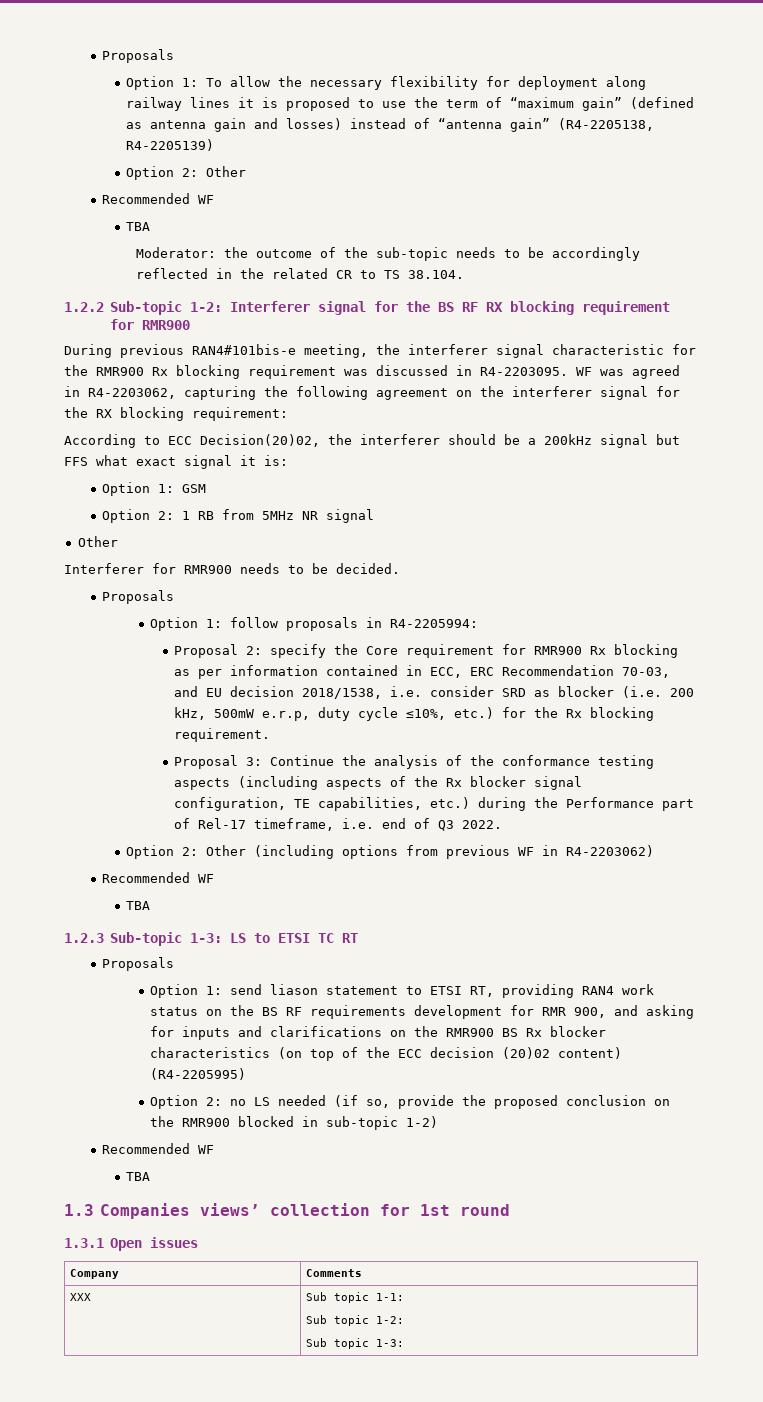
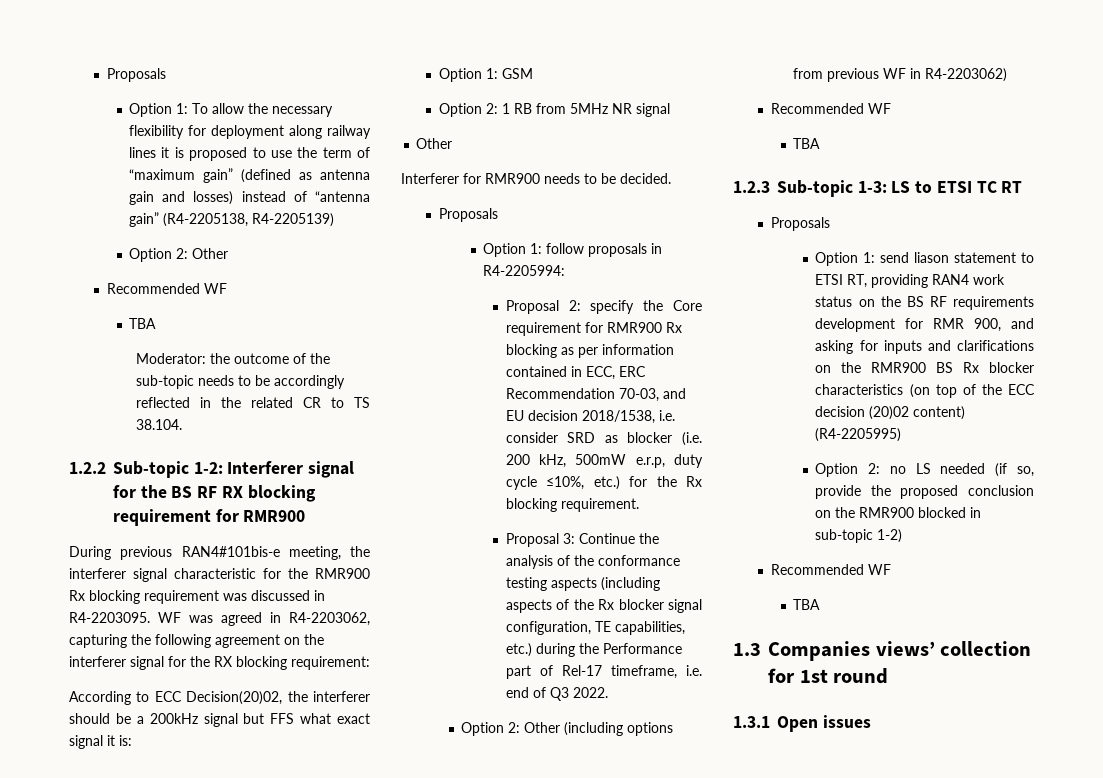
[70,1269,120,1279] [306,1269,363,1277] [70,1293,92,1301] [306,1292,405,1303] [306,1315,405,1326] [306,1338,405,1349] // Company | Comments // XXX | Sub topic 1-1: // Sub topic 1-2: // Sub topic 1-3: -> (871, 721) none

